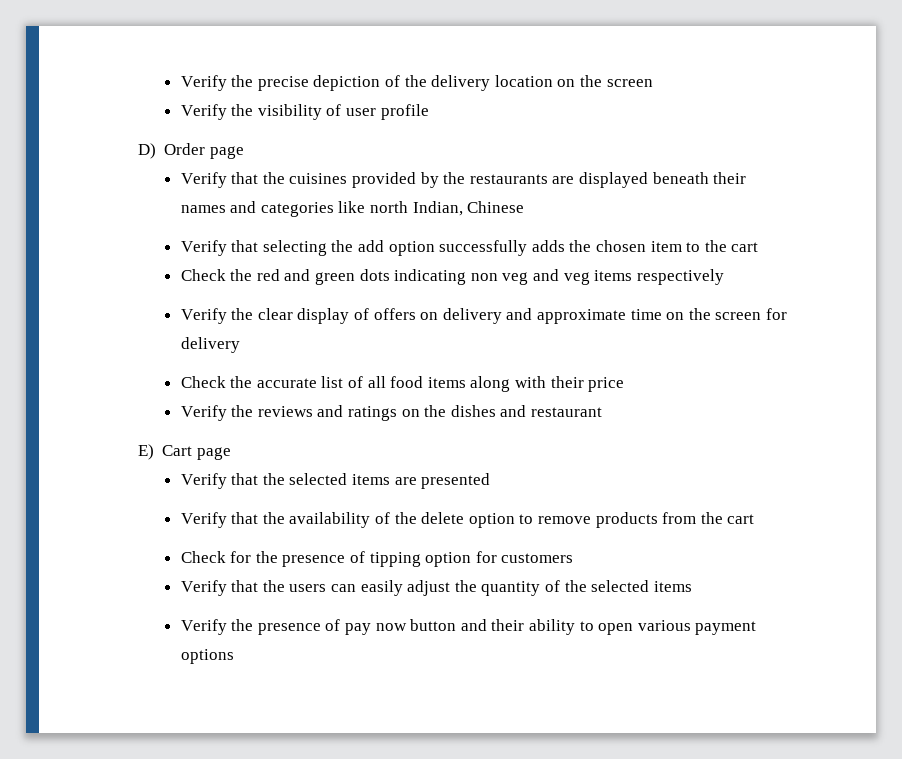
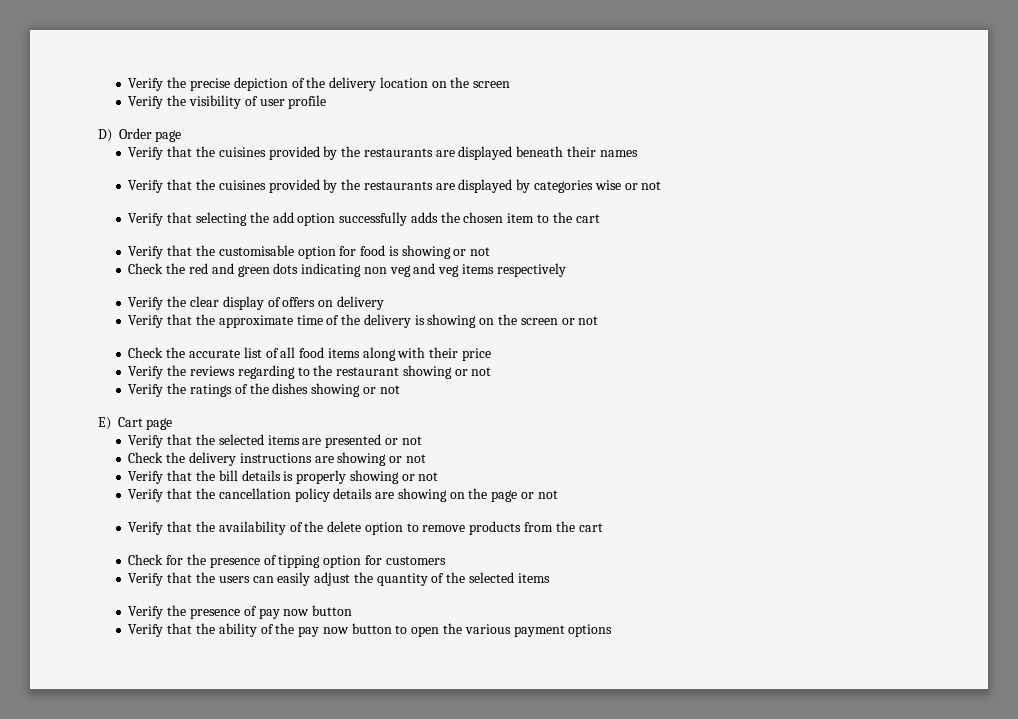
[230,201,525,217] and categories like north Indian, Chinese -> [128,179,662,193] // Verify that the cuisines provided by the restaurants are displayed by categories wise or not
(759, 247) none -> [128,245,491,259] // Verify that the customisable option for food is showing or not
[506,308,787,324] [180,337,240,353] and approximate time on the screen for delivery -> [128,314,599,328] // Verify that the approximate time of the delivery is showing on the screen or not
[317,405,602,421] and ratings on the dishes and restaurant -> [237,365,492,379] [128,383,400,397] regarding to the restaurant showing or not // Verify the ratings of the dishes showing or not
(491, 481) none -> [384,436,422,445] [128,452,426,466] [128,470,439,484] [128,488,558,502] or not // Check the delivery instructions are showing or not // Verify that the bill details is properly showing or not // Verify that the cancellation policy details are showing on the page or not
[460,619,575,635] and their ability -> [128,623,392,637] // Verify that the ability of the pay now button
(634, 629) none -> [443,623,463,634] the

